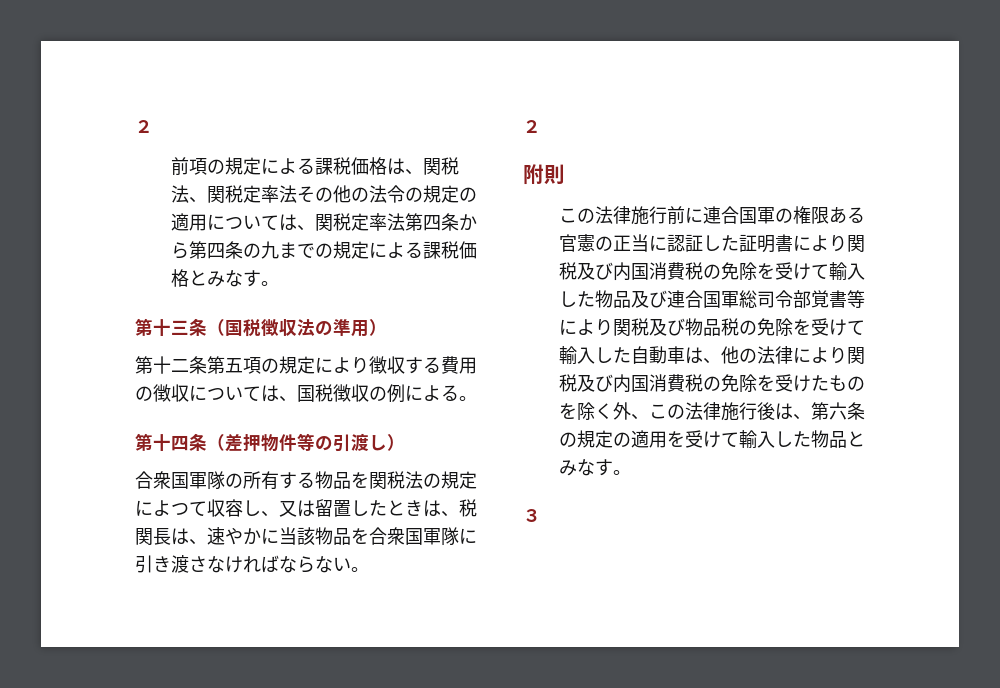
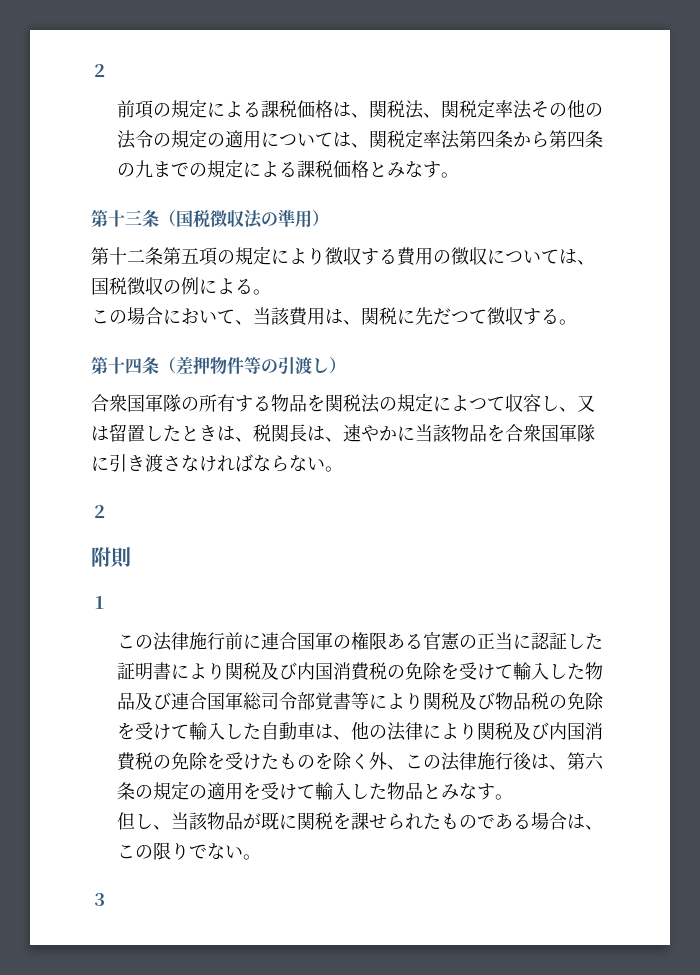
(477, 398) none -> [91,307,577,326] // この場合において、当該費用は、関税に先だつて徴収する。
(565, 174) none -> [91,596,108,609] // １
(631, 472) none -> [116,812,603,831] [116,842,261,860] // 但し、当該物品が既に関税を課せられたものである場合は、この限りでない。

